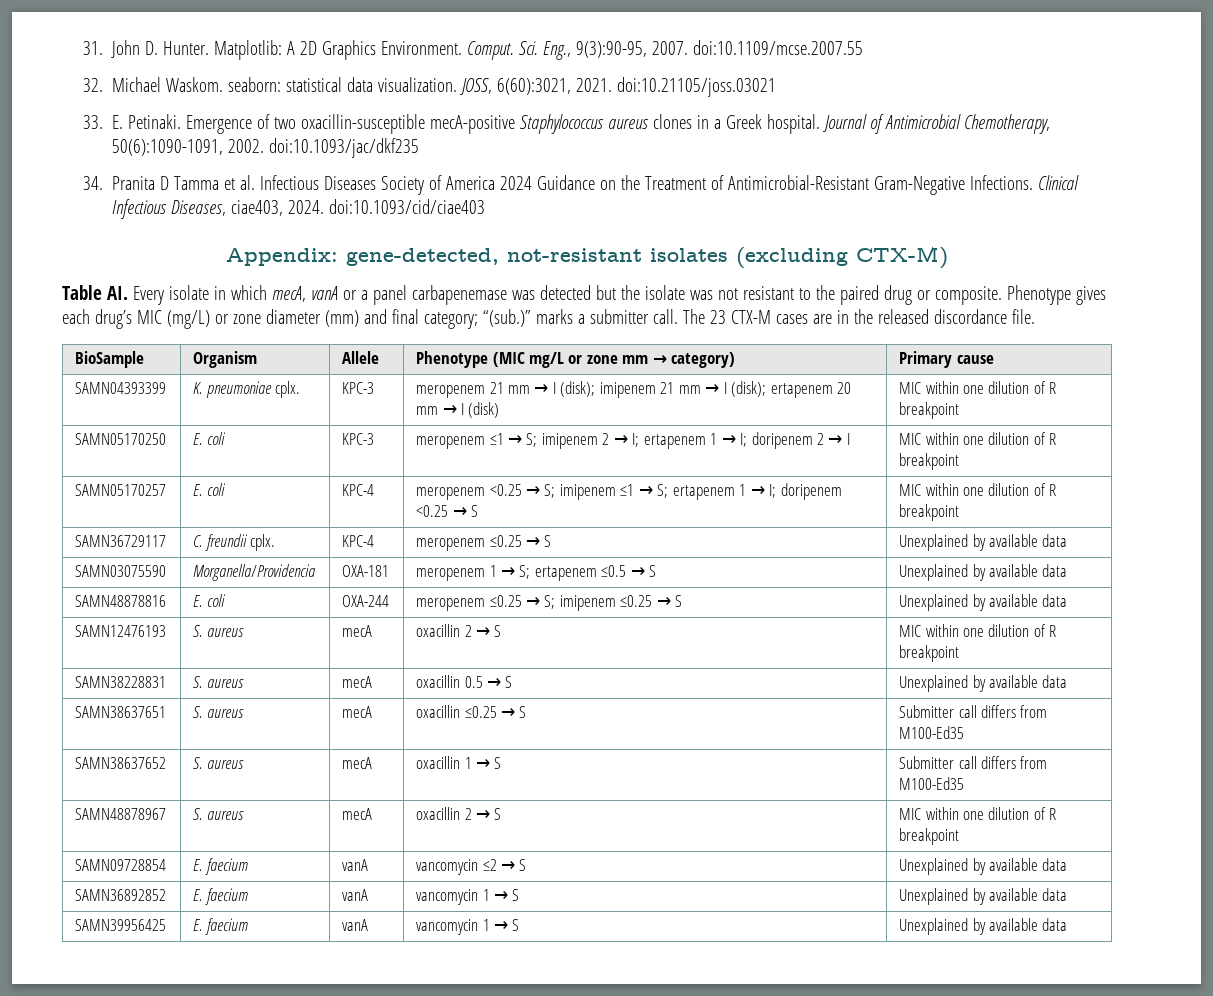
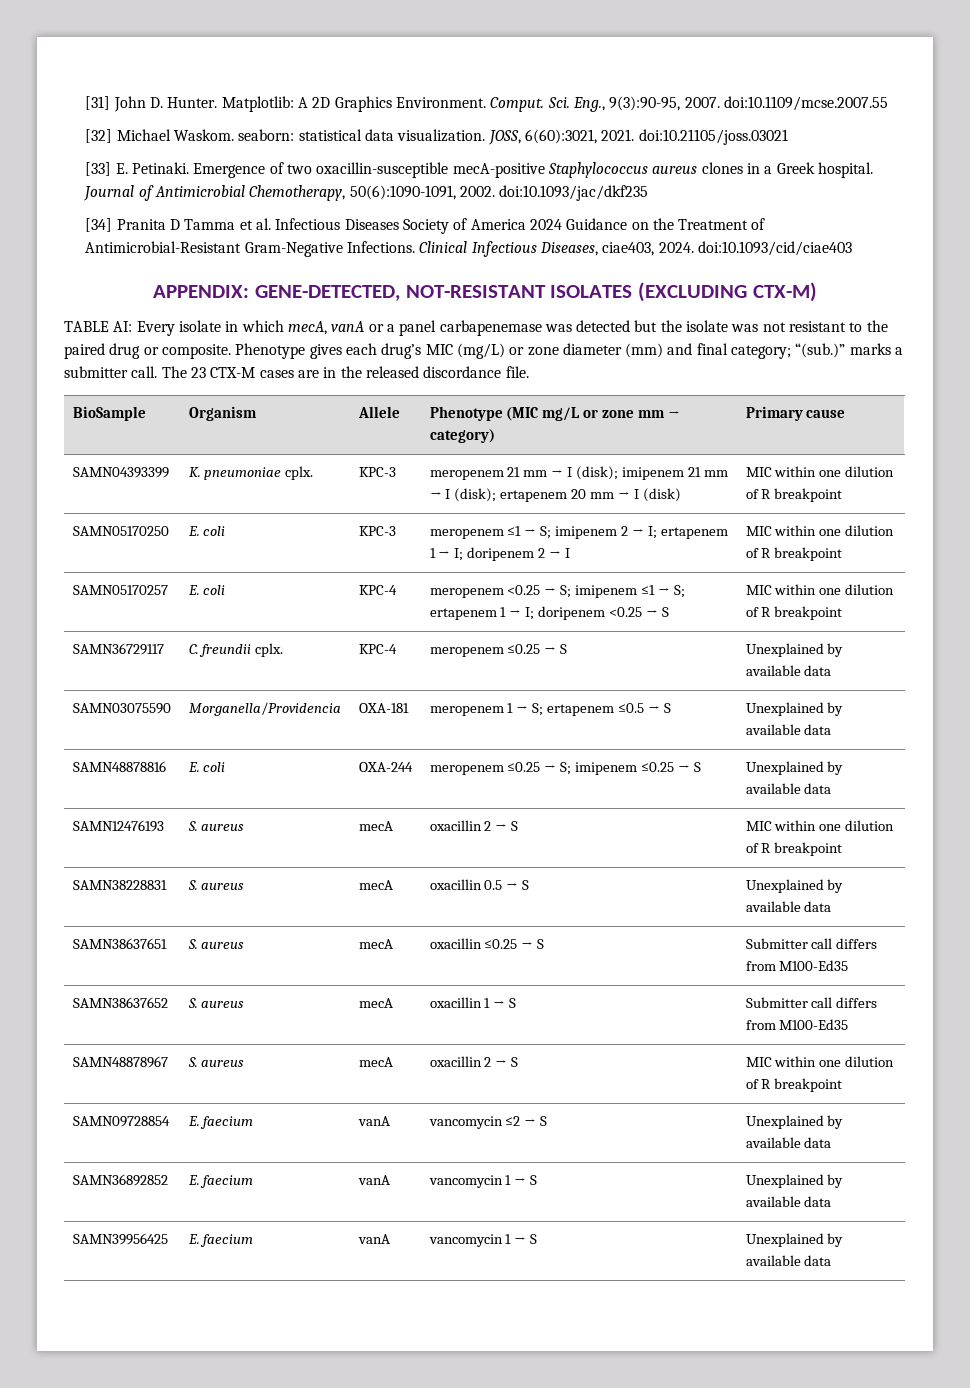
[82,41,103,55] 31. -> [85,96,111,110] [31]
[82,78,103,92] 32. -> [85,129,113,143] [32]
[82,115,103,129] 33. -> [85,162,112,176] [33]
[82,176,103,190] 34. -> [85,218,113,232] [34]
[226,247,848,268] Appendix: gene-detected, not-resistant isolates (excluding -> [153,282,748,302] APPENDIX: GENE-DETECTED, NOT-RESISTANT ISOLATES (EXCLUDING
[62,285,128,300] Table AI. -> [64,321,133,332] TABLE AI:

